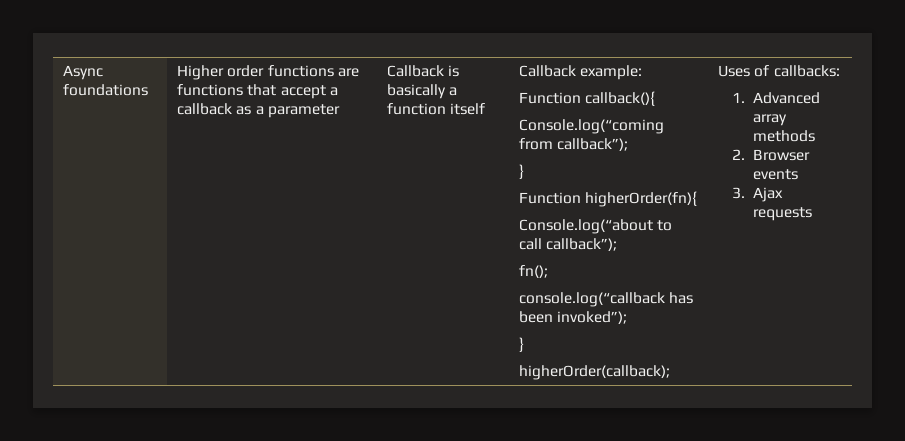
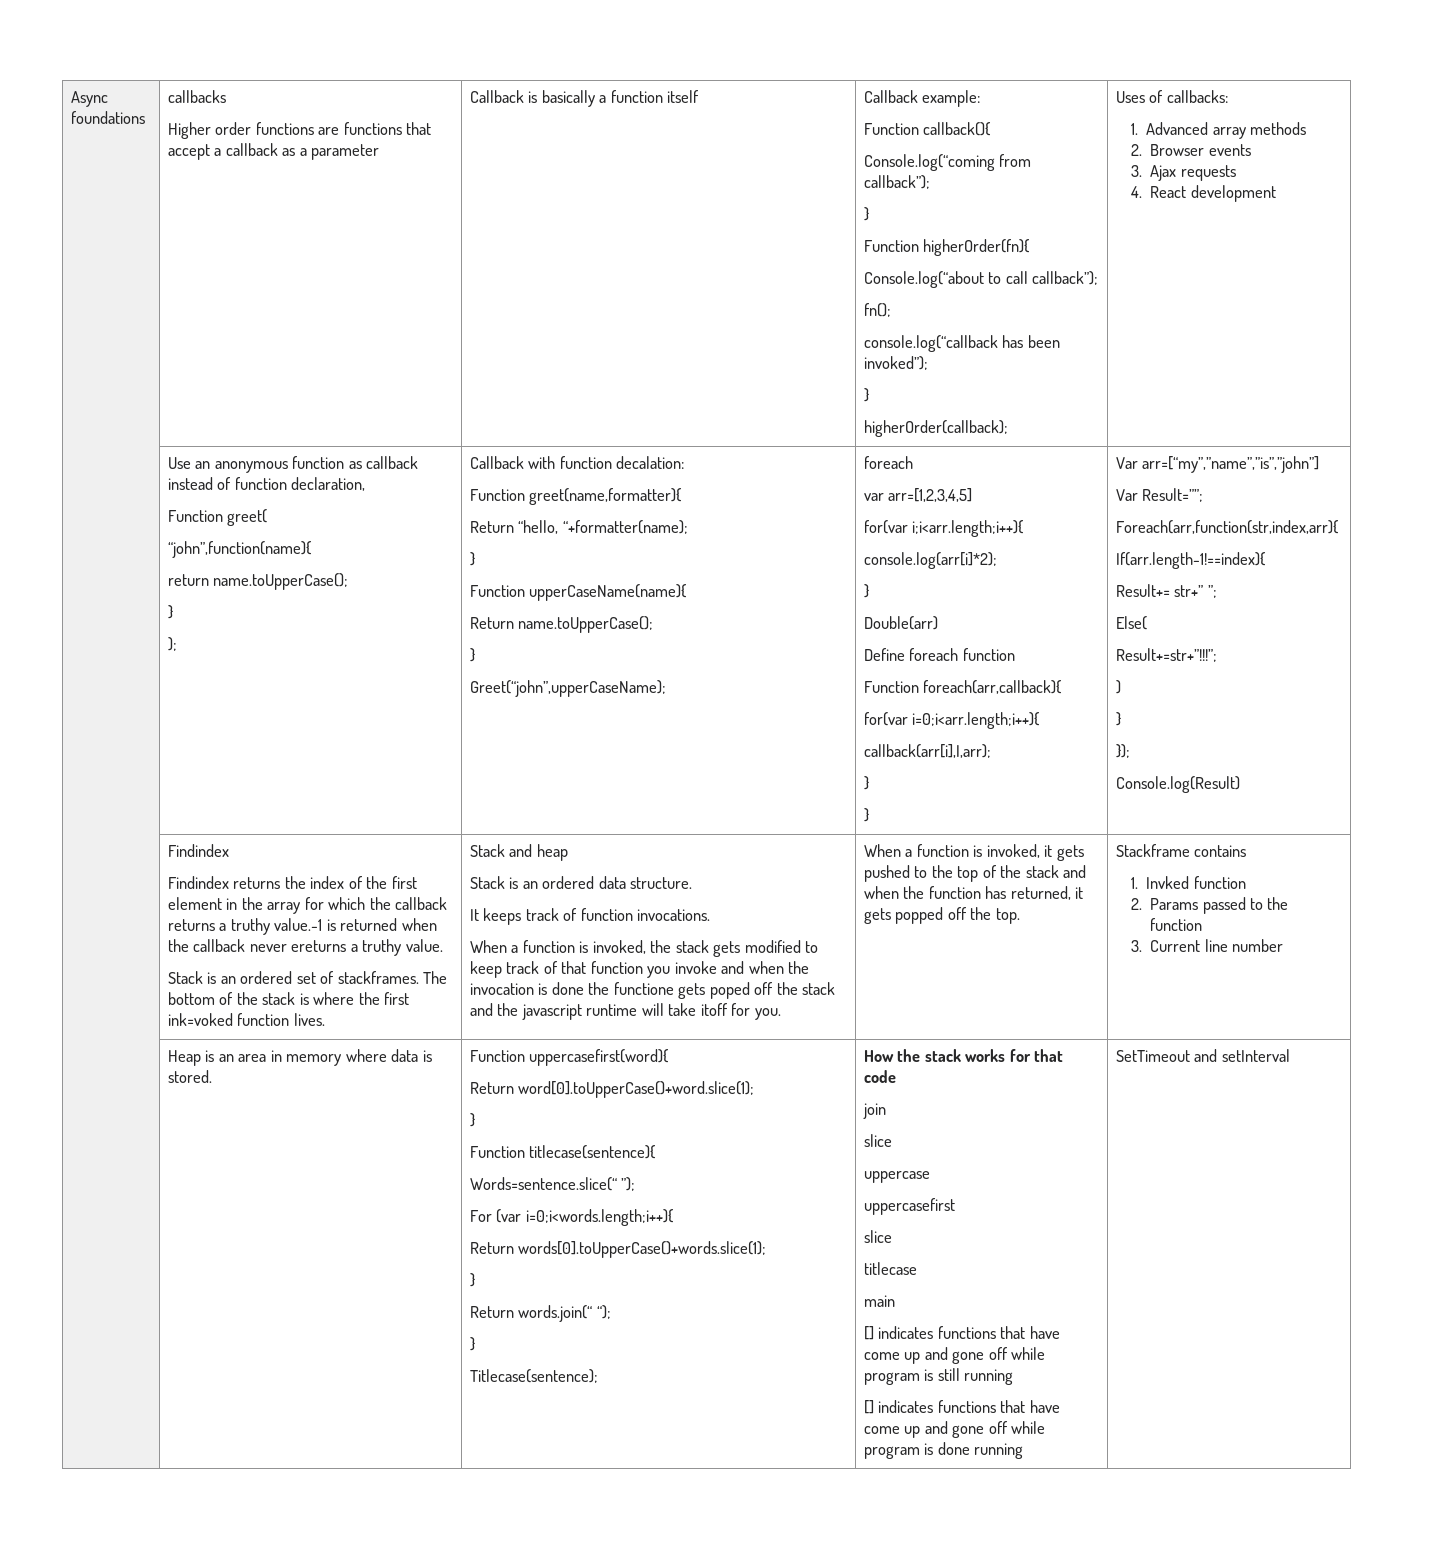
(149, 90) none -> [167,90,226,103] callbacks //
(812, 214) none -> [1130,185,1276,202] [167,456,419,473] [167,477,366,491] [167,509,268,526] [167,541,312,558] [167,573,349,590] [167,605,173,619] [167,637,177,651] [469,456,685,469] [469,488,683,505] [469,520,688,534] [469,552,475,566] [469,584,688,601] [469,616,654,633] [469,648,475,662] [469,680,666,697] [863,456,913,469] [863,488,973,502] [863,520,1025,537] [863,552,997,569] [863,584,869,598] [863,616,938,630] [863,648,1015,661] [863,680,1063,694] [863,712,1041,729] [863,744,991,758] [863,776,869,790] [863,808,869,822] [1115,456,1320,473] [1115,488,1204,502] [1115,520,1339,534] [1115,552,1266,569] [1115,584,1217,598] [1115,616,1147,630] [1115,648,1217,662] [1115,680,1121,694] [1115,712,1121,726] [1115,744,1130,758] [1115,776,1240,793] [167,844,229,857] [167,876,417,889] [167,897,448,914] [167,918,437,935] [167,939,443,956] [167,971,448,984] [167,992,410,1005] [167,1013,325,1026] [469,844,568,861] [469,876,693,889] [469,908,711,925] [469,940,818,957] [469,961,809,978] [469,982,835,999] [469,1003,781,1020] [863,844,1084,861] [863,865,1087,882] [863,886,1084,900] [863,907,1020,924] [1115,844,1247,857] [1130,876,1246,889] [1130,897,1289,914] [1150,918,1203,931] [1130,939,1283,952] [167,1049,432,1066] [167,1070,212,1083] [469,1049,670,1066] [469,1081,755,1098] [469,1113,475,1127] [469,1145,657,1159] [469,1177,636,1191] [469,1209,674,1226] [469,1241,767,1258] [469,1273,475,1287] [469,1305,611,1322] [469,1337,475,1351] [469,1369,598,1383] [863,1049,1064,1062] [863,1070,896,1083] [862,1103,886,1119] [863,1134,892,1147] [863,1171,930,1183] [863,1198,955,1215] [863,1230,892,1243] [863,1262,917,1275] [863,1295,895,1307] [863,1326,1060,1340] [863,1347,1046,1364] [863,1368,1014,1385] [863,1400,1060,1414] [863,1421,1046,1438] [863,1442,1024,1459] [1115,1049,1290,1062] // 4. React development // | Use an anonymous function as callback instead of function declaration, // Function greet( // “john”,function(name){ // return name.toUpperCase(); // } // ); | Callback with function decalation: // Function greet(name,formatter){ // Return “hello, “+formatter(name); // } // Function upperCaseName(name){ // Return name.toUpperCase(); // } // Greet(“john”,upperCaseName); | foreach // var arr=[1,2,3,4,5] // for(var i;i<arr.length;i++){ // console.log(arr[i]*2); // } // Double(arr) // Define foreach function // Function foreach(arr,callback){ // for(var i=0;i<arr.length;i++){ // callback(arr[i],I,arr); // } // } | Var arr=[“my”,”name”,”is”,”john”] // Var Result=””; // Foreach(arr,function(str,index,arr){ // If(arr.length-1!==index){ // Result+= str+” ”; // Else( // Result+=str+”!!!”; // ) // } // }); // Console.log(Result) // | Findindex // Findindex returns the index of the first element in the array for which the callback returns a truthy value.-1 is returned when the callback never ereturns a truthy value. // Stack is an ordered set of stackframes. The bottom of the stack is where the first ink=voked function lives. | Stack and heap // Stack is an ordered data structure. // It keeps track of function invocations. // When a function is invoked, the stack gets modified to keep track of that function you invoke and when the invocation is done the functione gets poped off the stack and the javascript runtime will take itoff for you. | When a function is invoked, it gets pushed to the top of the stack and when the function has returned, it gets popped off the top. | Stackframe contains // 1. Invked function // 2. Params passed to the function // 3. Current line number // | Heap is an area in memory where data is stored. | Function uppercasefirst(word){ // Return word[0].toUpperCase()+word.slice(1); // } // Function titlecase(sentence){ // Words=sentence.slice(“ ”); // For (var i=0;i<words.length;i++){ // Return words[0].toUpperCase()+words.slice(1); // } // Return words.join(“ “); // } // Titlecase(sentence); | How the stack works for that code // join // slice // uppercase // uppercasefirst // slice // titlecase // main // [] indicates functions that have come up and gone off while program is still running // [] indicates functions that have come up and gone off while program is done running | SetTimeout and setInterval

